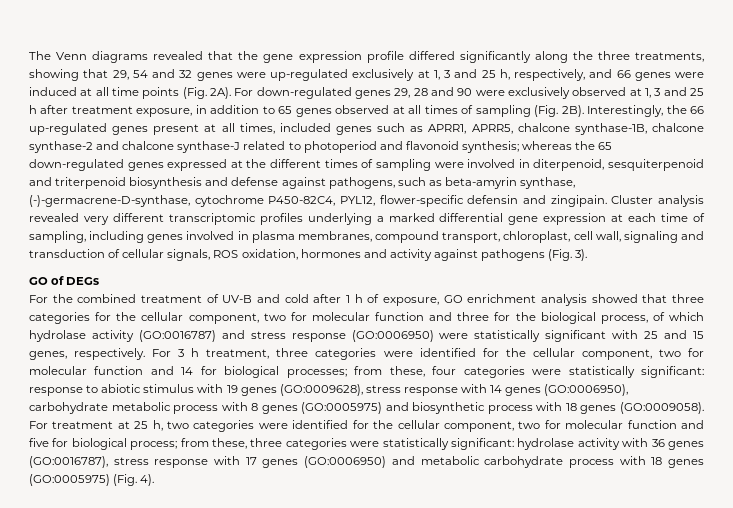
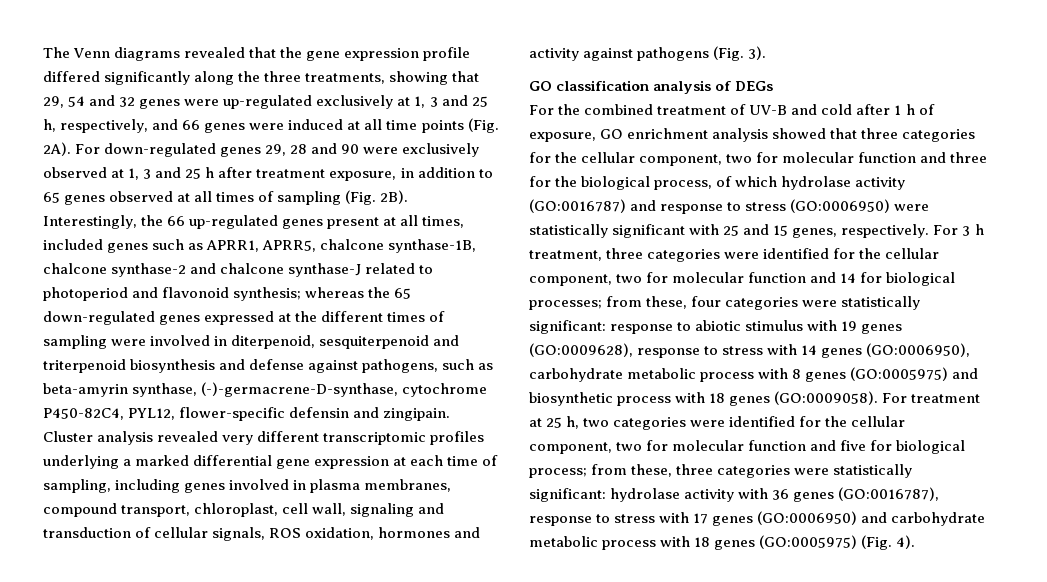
(48, 281) none -> [556,80,712,94] classification analysis
[250,331,346,342] stress response -> [660,202,787,214] response to stress
[365,385,458,396] stress response -> [637,346,764,358] response to stress
[113,457,209,468] stress response -> [529,514,656,526] response to stress
[420,456,564,468] metabolic carbohydrate -> [891,512,986,526] [529,536,598,547] carbohydrate metabolic

